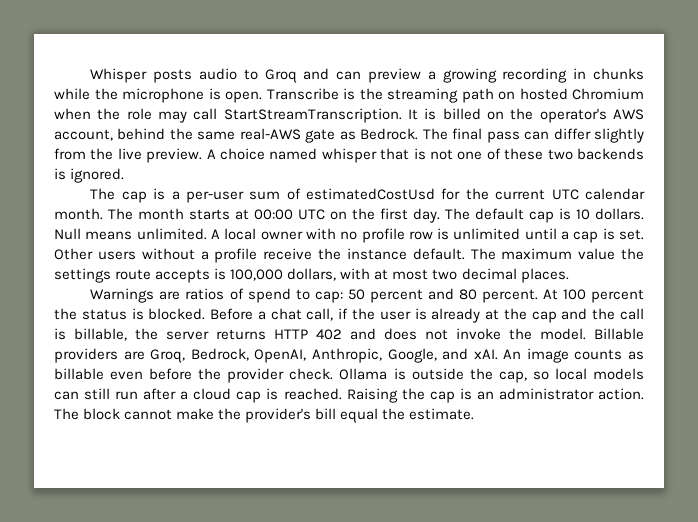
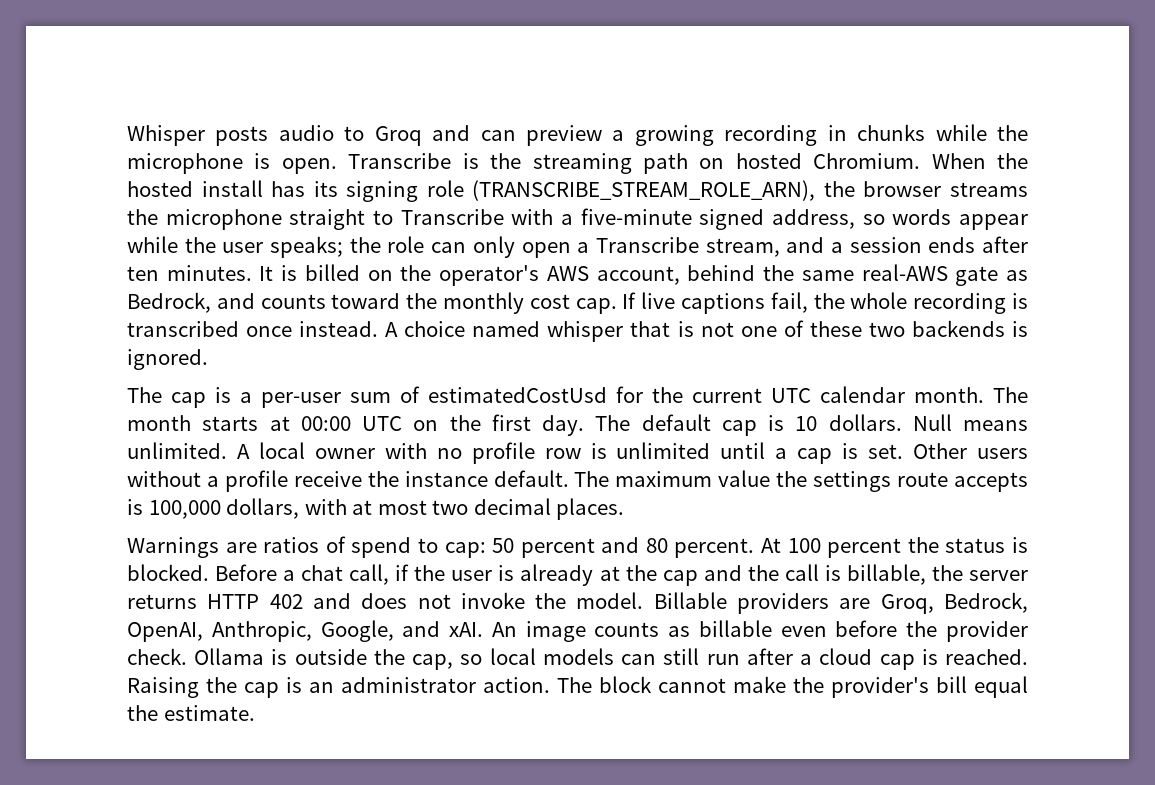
[572,88,644,100] [54,108,402,123] Chromium when the role may call StartStreamTranscription. -> [813,153,1028,169] [127,180,1028,202] [127,208,1028,230] [127,236,1028,258] [127,265,252,281] Chromium. When the hosted install has its signing role (TRANSCRIBE_STREAM_ROLE_ARN), the browser streams the microphone straight to Transcribe with a five-minute signed address, so words appear while the user speaks; the role can only open a Transcribe stream, and a session ends after ten minutes.
[360,128,644,143] [54,148,203,163] Bedrock. The final pass can differ slightly from the live preview. -> [127,292,1028,314] [127,321,379,337] Bedrock, and counts toward the monthly cost cap. If live captions fail, the whole recording is transcribed once instead.

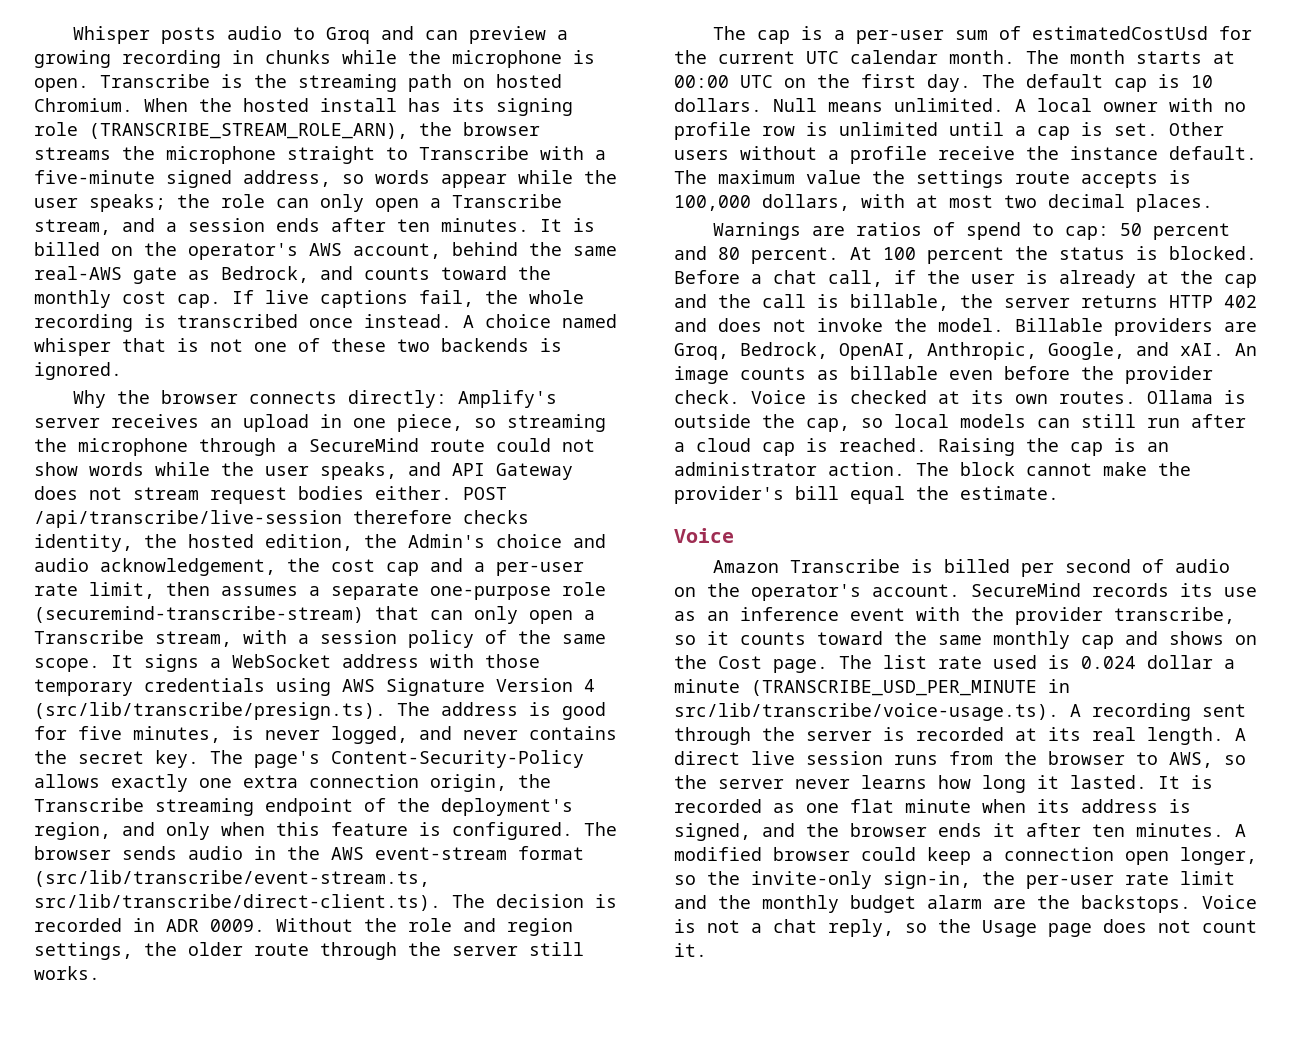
(208, 359) none -> [73,390,558,408] [34,414,606,432] [34,438,595,456] [34,462,573,480] [34,486,507,504] [34,510,529,528] [34,534,606,552] [34,558,584,576] [34,582,606,600] [34,606,595,624] [34,630,606,648] [34,654,540,672] [34,678,595,696] [34,702,606,720] [34,726,617,744] [34,750,584,768] [34,774,551,792] [34,798,573,816] [34,822,617,840] [34,846,584,860] [34,870,430,887] [34,894,617,911] [34,918,573,936] [34,942,584,960] [34,966,100,980] // Why the browser connects directly: Amplify's server receives an upload in one piece, so streaming the microphone through a SecureMind route could not show words while the user speaks, and API Gateway does not stream request bodies either. POST /api/transcribe/live-session therefore checks identity, the hosted edition, the Admin's choice and audio acknowledgement, the cost cap and a per-user rate limit, then assumes a separate one-purpose role (securemind-transcribe-stream) that can only open a Transcribe stream, with a session policy of the same scope. It signs a WebSocket address with those temporary credentials using AWS Signature Version 4 (src/lib/transcribe/presign.ts). The address is good for five minutes, is never logged, and never contains the secret key. The page's Content-Security-Policy allows exactly one extra connection origin, the Transcribe streaming endpoint of the deployment's region, and only when this feature is configured. The browser sends audio in the AWS event-stream format (src/lib/transcribe/event-stream.ts, src/lib/transcribe/direct-client.ts). The decision is recorded in ADR 0009. Without the role and region settings, the older route through the server still works.
(187, 656) none -> [751,390,1136,404] Voice is checked at its own routes.
(255, 713) none -> [674,528,734,543] [713,559,1231,577] [674,583,1257,601] [674,607,1235,625] [674,631,1257,649] [674,655,1235,673] [674,679,1070,696] [674,703,1246,721] [674,727,1246,745] [674,751,1246,768] [674,775,1213,793] [674,799,1191,813] [674,823,1246,841] [674,847,1257,865] [674,871,1235,889] [674,895,1257,913] [674,919,1257,937] [674,943,707,957] // Voice // Amazon Transcribe is billed per second of audio on the operator's account. SecureMind records its use as an inference event with the provider transcribe, so it counts toward the same monthly cap and shows on the Cost page. The list rate used is 0.024 dollar a minute (TRANSCRIBE_USD_PER_MINUTE in src/lib/transcribe/voice-usage.ts). A recording sent through the server is recorded at its real length. A direct live session runs from the browser to AWS, so the server never learns how long it lasted. It is recorded as one flat minute when its address is signed, and the browser ends it after ten minutes. A modified browser could keep a connection open longer, so the invite-only sign-in, the per-user rate limit and the monthly budget alarm are the backstops. Voice is not a chat reply, so the Usage page does not count it.

